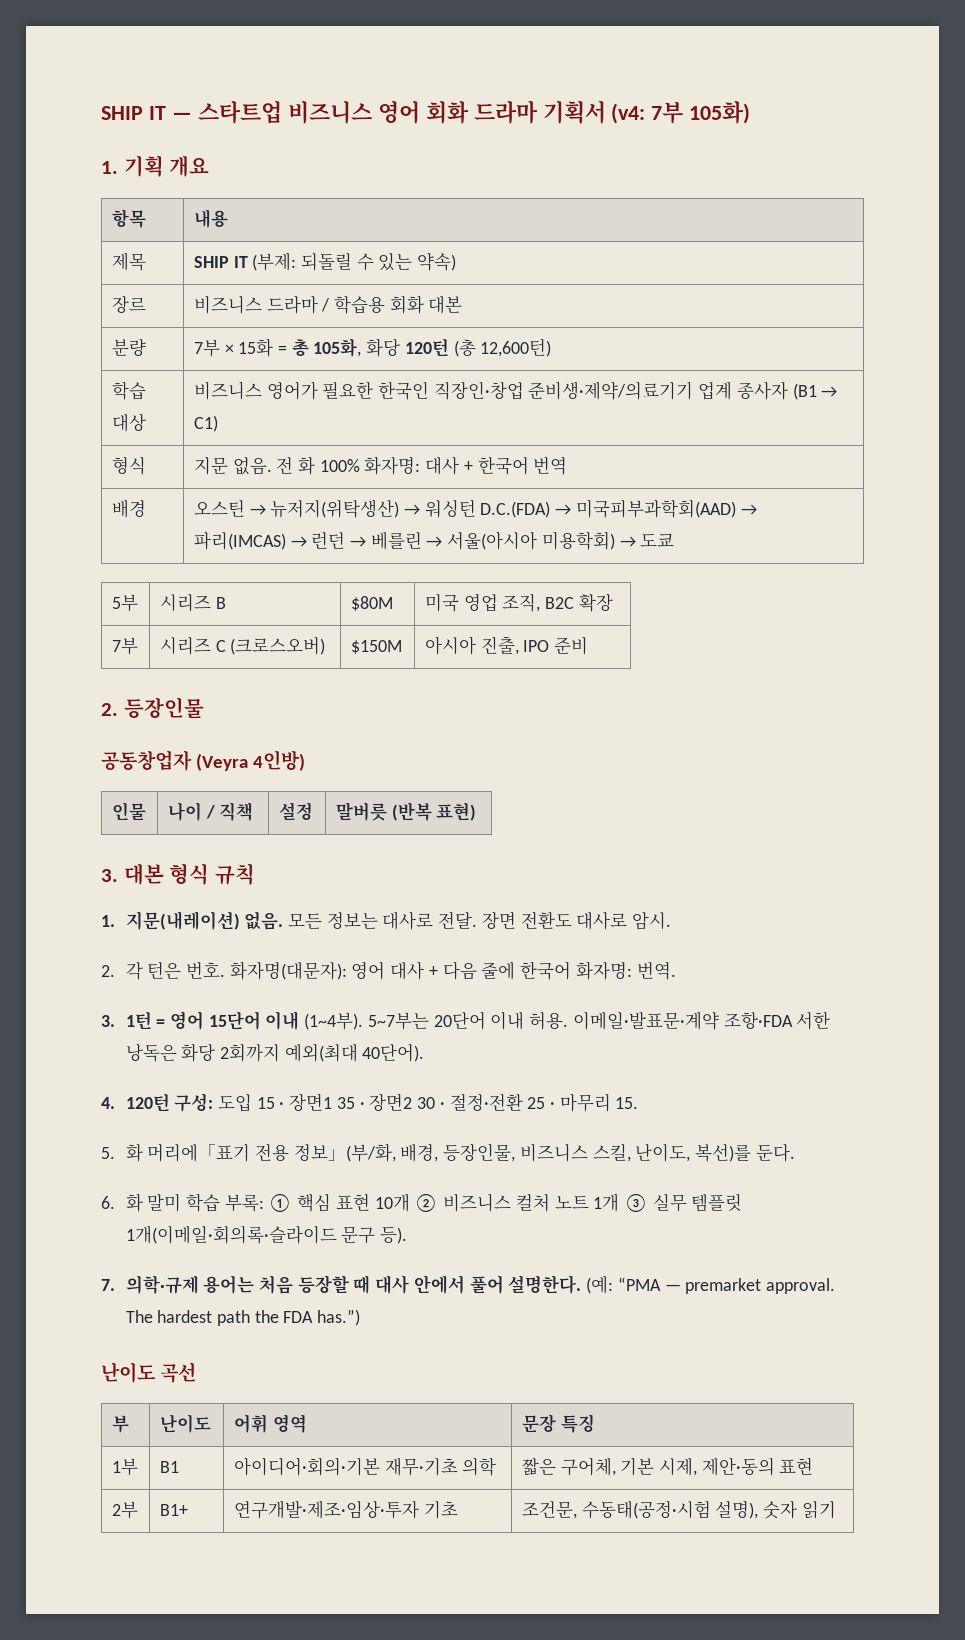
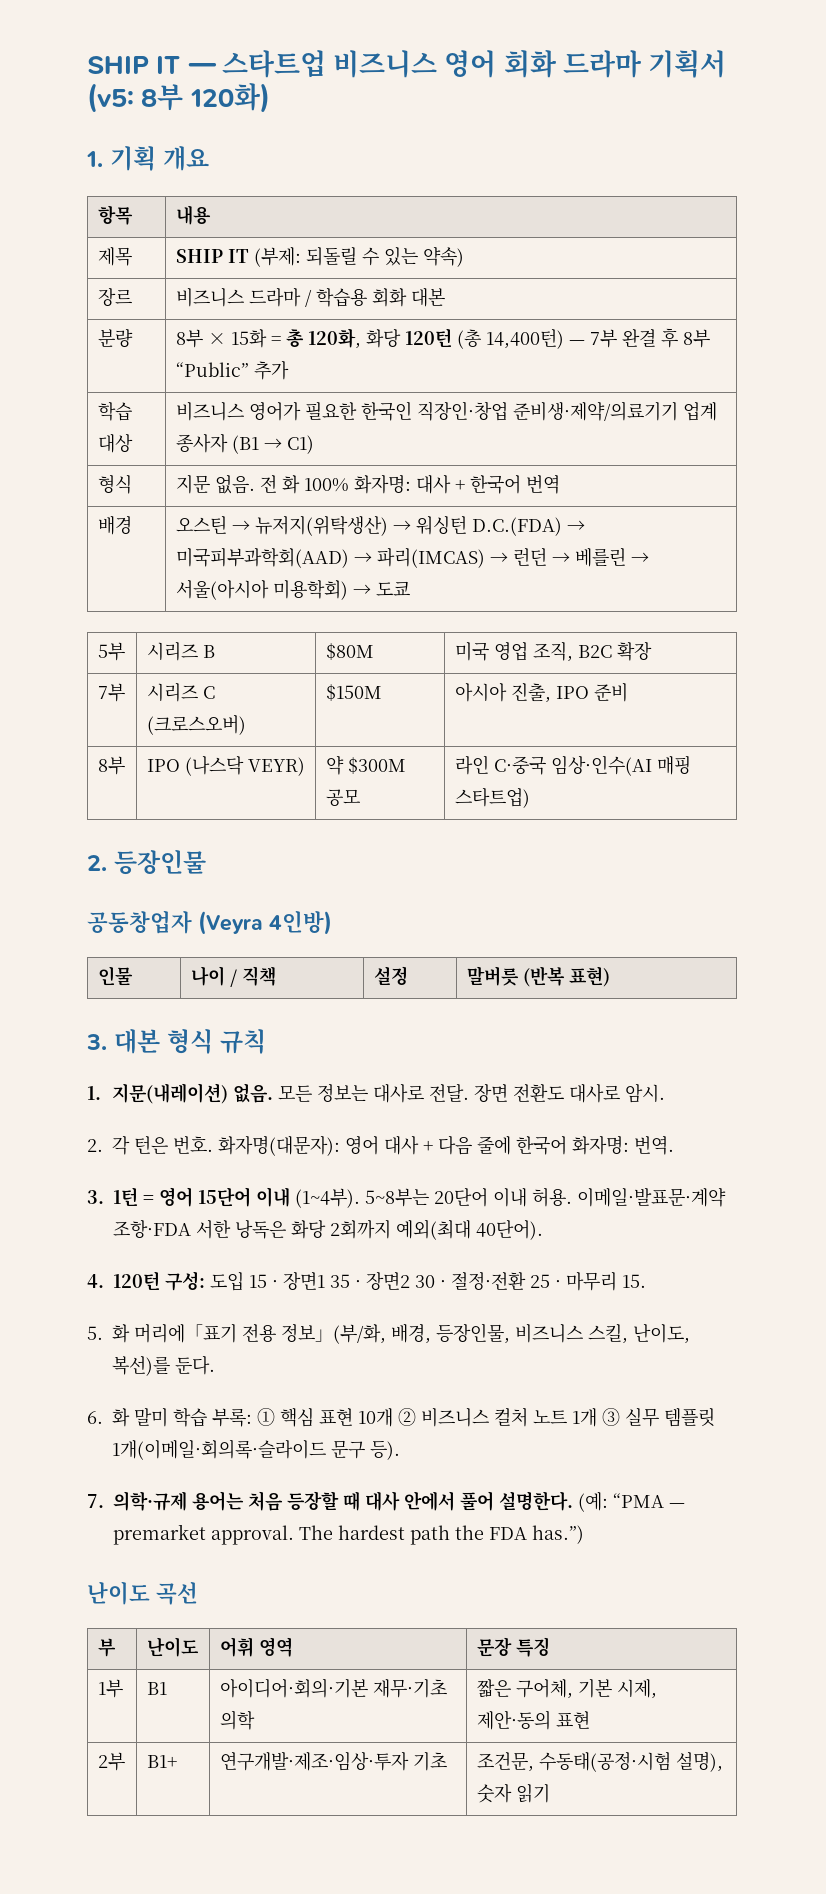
[611,101,751,124] (v4: 7부 105화) -> [87,83,270,113] (v5: 8부 120화)
[193,339,220,357] 7부 -> [175,329,203,348] 8부
[313,338,362,357] 105화, -> [307,328,361,349] 120화,
[480,338,552,357] 12,600턴) -> [485,328,710,349] [175,361,289,380] 14,400턴) — 7부 완결 후 8부 “Public” 추가
(589, 645) none -> [97,756,125,775] [146,756,305,776] [325,755,406,775] [325,789,360,806] [454,755,691,776] [454,787,530,808] // 8부 | IPO (나스닥 VEYR) | 약 $300M 공모 | 라인 C·중국 임상·인수(AI 매핑 스타트업)
[367,1012,429,1030] 5~7부는 -> [365,1188,429,1207] 5~8부는

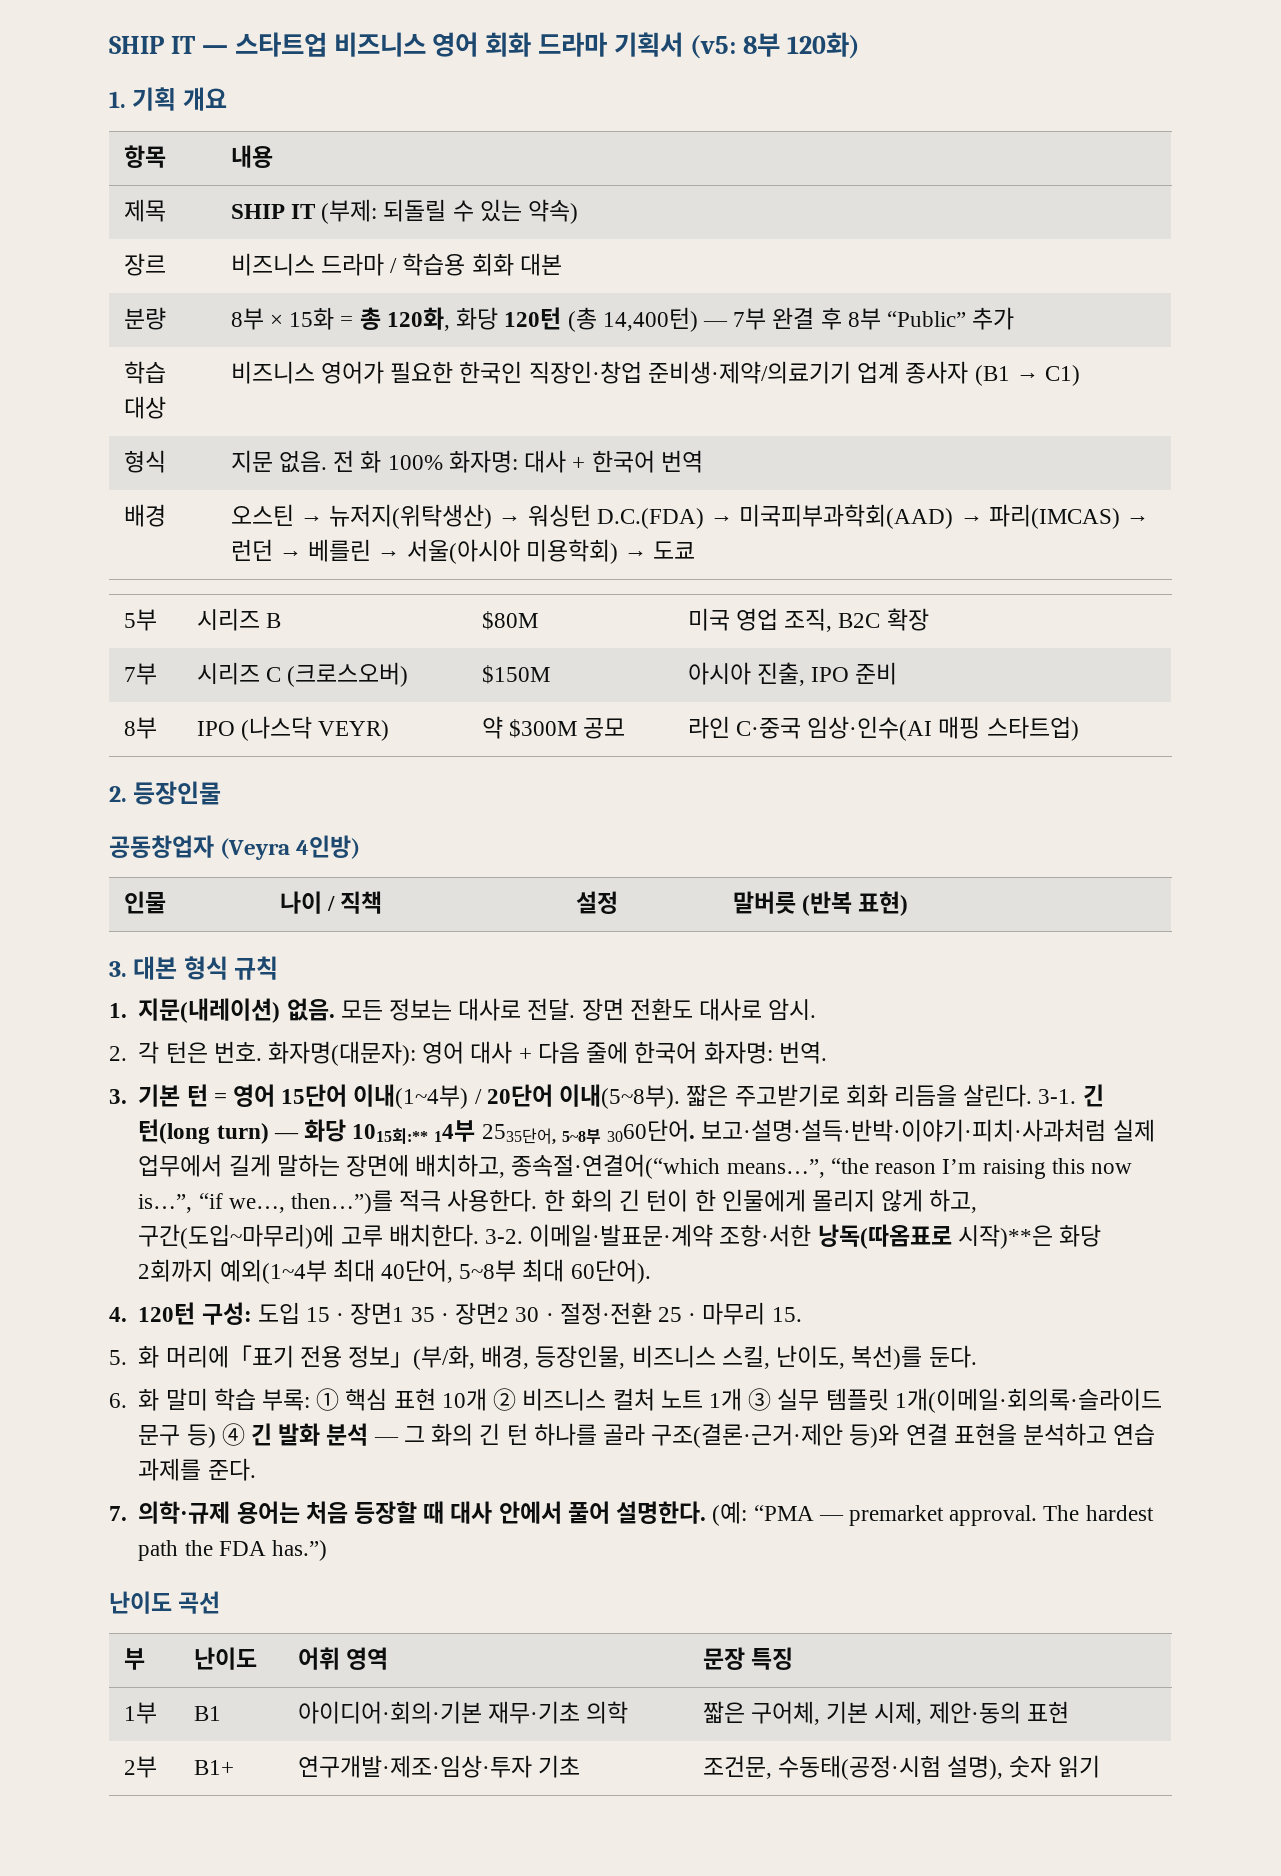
[113,1187,138,1206] 1턴 -> [138,1084,208,1107] 기본 턴
[256,1187,726,1208] [113,1219,543,1240] 이내 (1~4부). 5~8부는 20단어 이내 허용. 이메일·발표문·계약 조항·FDA 서한 낭독은 화당 2회까지 예외(최대 40단어). -> [353,1084,1104,1109] [138,1119,1155,1145] [138,1154,1132,1179] [138,1189,978,1214] [138,1224,1102,1249] [138,1259,651,1284] 이내(1~4부) / 20단어 이내(5~8부). 짧은 주고받기로 회화 리듬을 살린다. 3-1. 긴 턴(long turn) — 화당 1015회:** 14부 2535단어, 5~8부 3060단어. 보고·설명·설득·반박·이야기·피치·사과처럼 실제 업무에서 길게 말하는 장면에 배치하고, 종속절·연결어(“which means…”, “the reason I’m raising this now is…”, “if we…, then…”)를 적극 사용한다. 한 화의 긴 턴이 한 인물에게 몰리지 않게 하고, 구간(도입~마무리)에 고루 배치한다. 3-2. 이메일·발표문·계약 조항·서한 낭독(따옴표로 시작)**은 화당 2회까지 예외(1~4부 최대 40단어, 5~8부 최대 60단어).
[370,1441,401,1460] 등). -> [186,1423,1156,1448] [138,1458,256,1481] 등) ④ 긴 발화 분석 — 그 화의 긴 턴 하나를 골라 구조(결론·근거·제안 등)와 연결 표현을 분석하고 연습 과제를 준다.

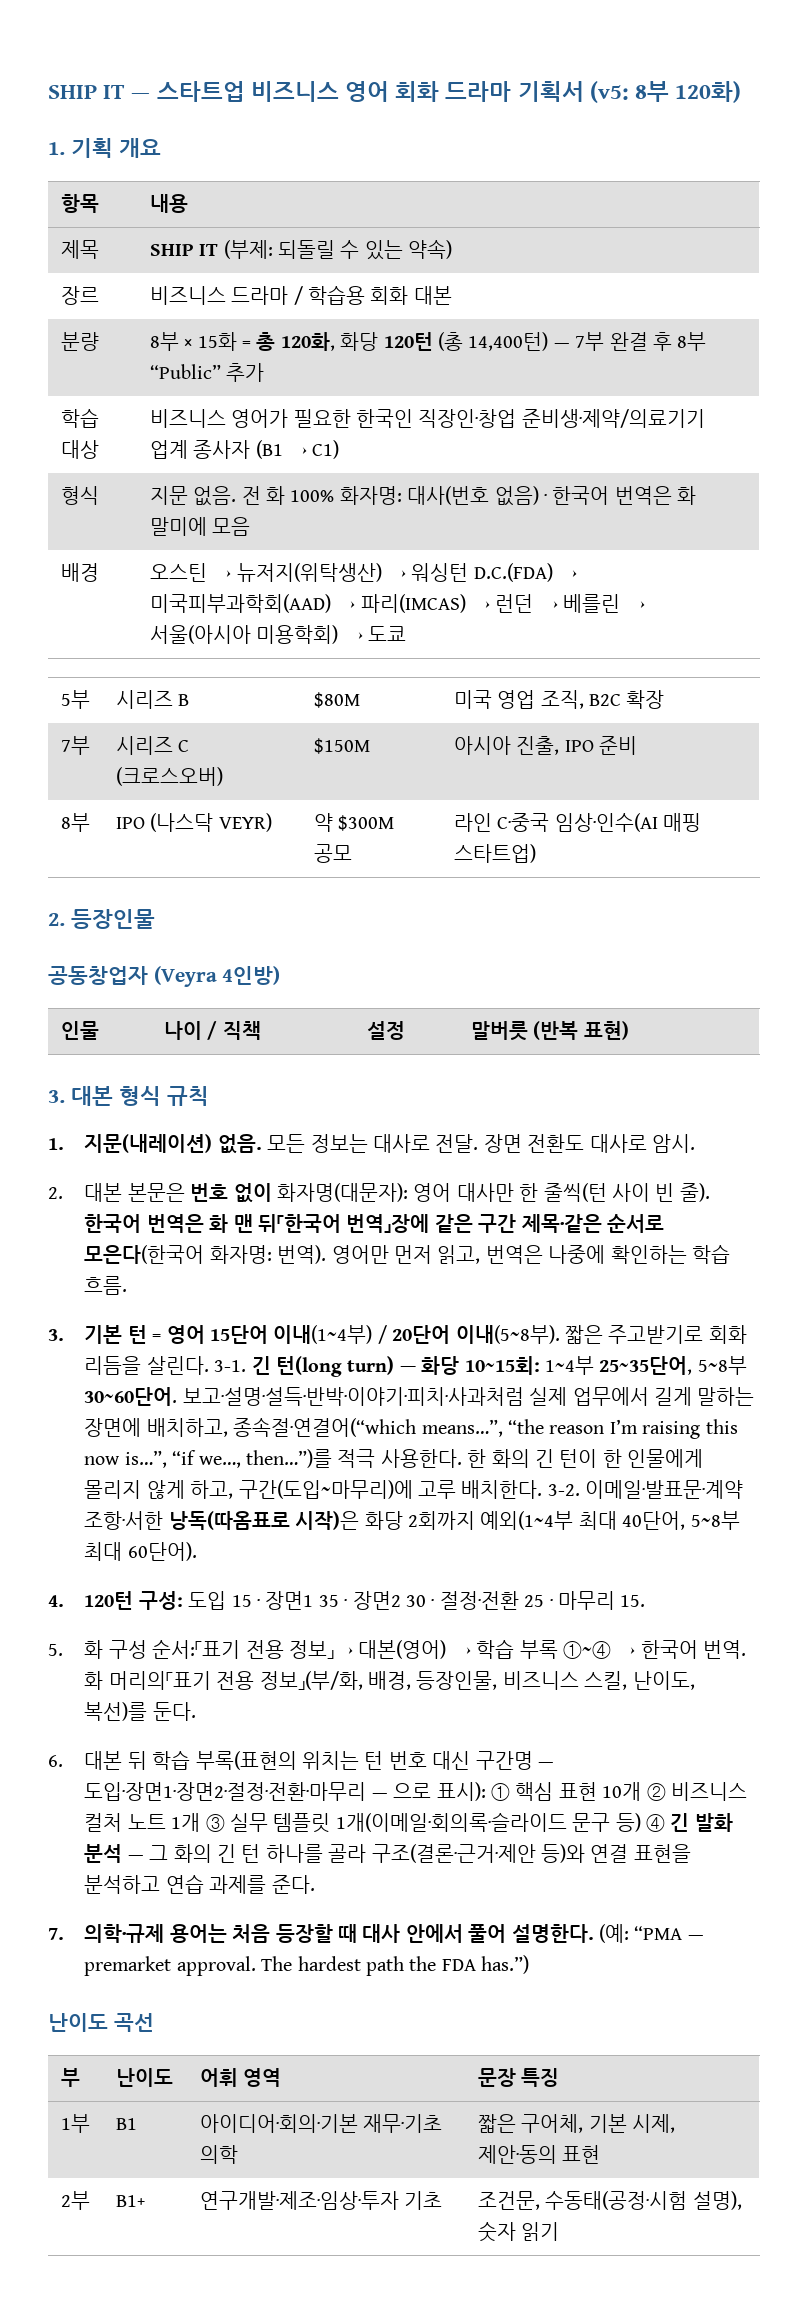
[524,450,703,473] 대사 + 한국어 번역 -> [407,486,697,506] [149,517,251,536] 대사(번호 없음) · 한국어 번역은 화 말미에 모음
[138,1041,827,1066] 각 턴은 번호. 화자명(대문자): 영어 대사 + 다음 줄에 한국어 화자명: 번역. -> [84,1183,710,1203] [84,1214,664,1233] [84,1244,730,1264] [84,1276,128,1295] 대본 본문은 번호 없이 화자명(대문자): 영어 대사만 한 줄씩(턴 사이 빈 줄). 한국어 번역은 화 맨 뒤「한국어 번역」장에 같은 구간 제목·같은 순서로 모은다(한국어 화자명: 번역). 영어만 먼저 읽고, 번역은 나중에 확인하는 학습 흐름.
[352,1119,696,1145] 1015회:** 14부 2535단어, 5~8부 3060단어. -> [464,1356,747,1375] [84,1387,178,1406] 10~15회: 1~4부 25~35단어, 5~8부 30~60단어.
[957,1224,1053,1249] 시작)**은 -> [295,1511,360,1530] 시작)은
[165,1345,229,1368] 머리에 -> [108,1639,747,1659] [84,1671,166,1690] 구성 순서:「표기 전용 정보」→ 대본(영어) → 학습 부록 ①~④ → 한국어 번역. 화 머리의
[138,1388,311,1411] 화 말미 학습 부록: -> [84,1750,554,1770] [84,1782,486,1801] 대본 뒤 학습 부록(표현의 위치는 턴 번호 대신 구간명 — 도입·장면1·장면2·절정·전환·마무리 — 으로 표시):

